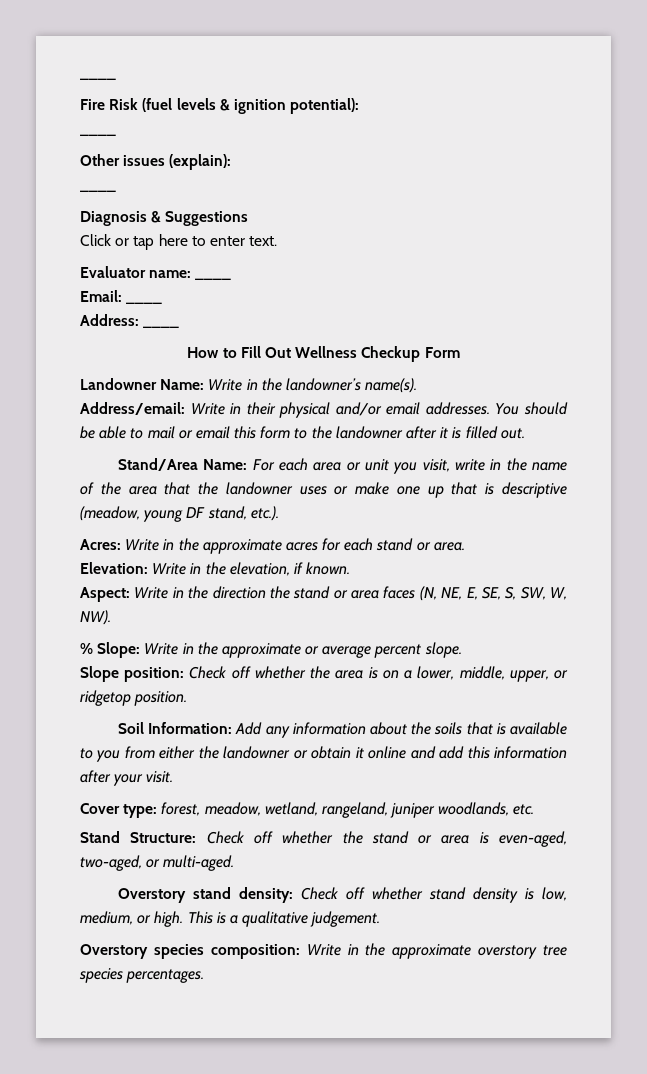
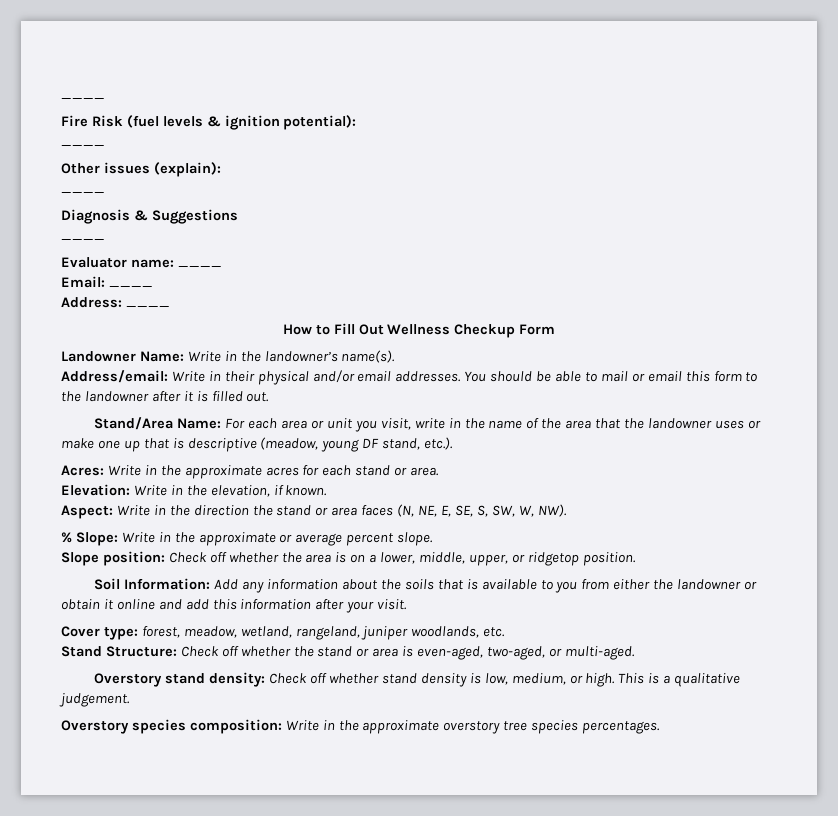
[80,234,278,250] Click or tap here to enter text. -> [61,239,105,240] ____

